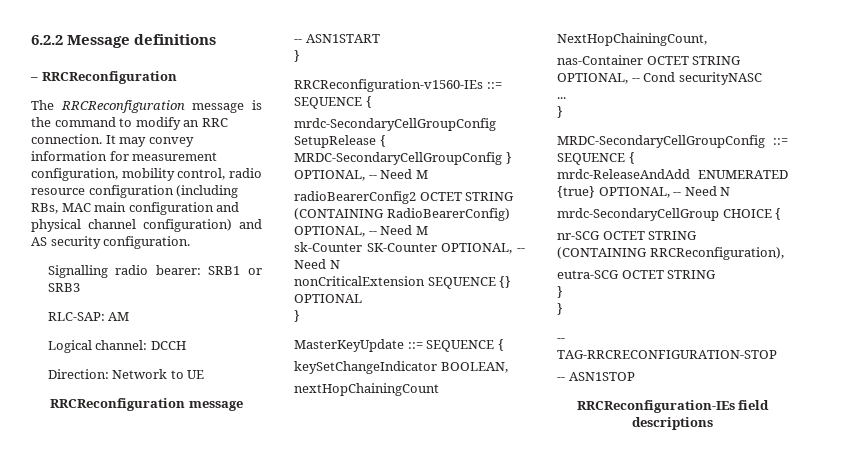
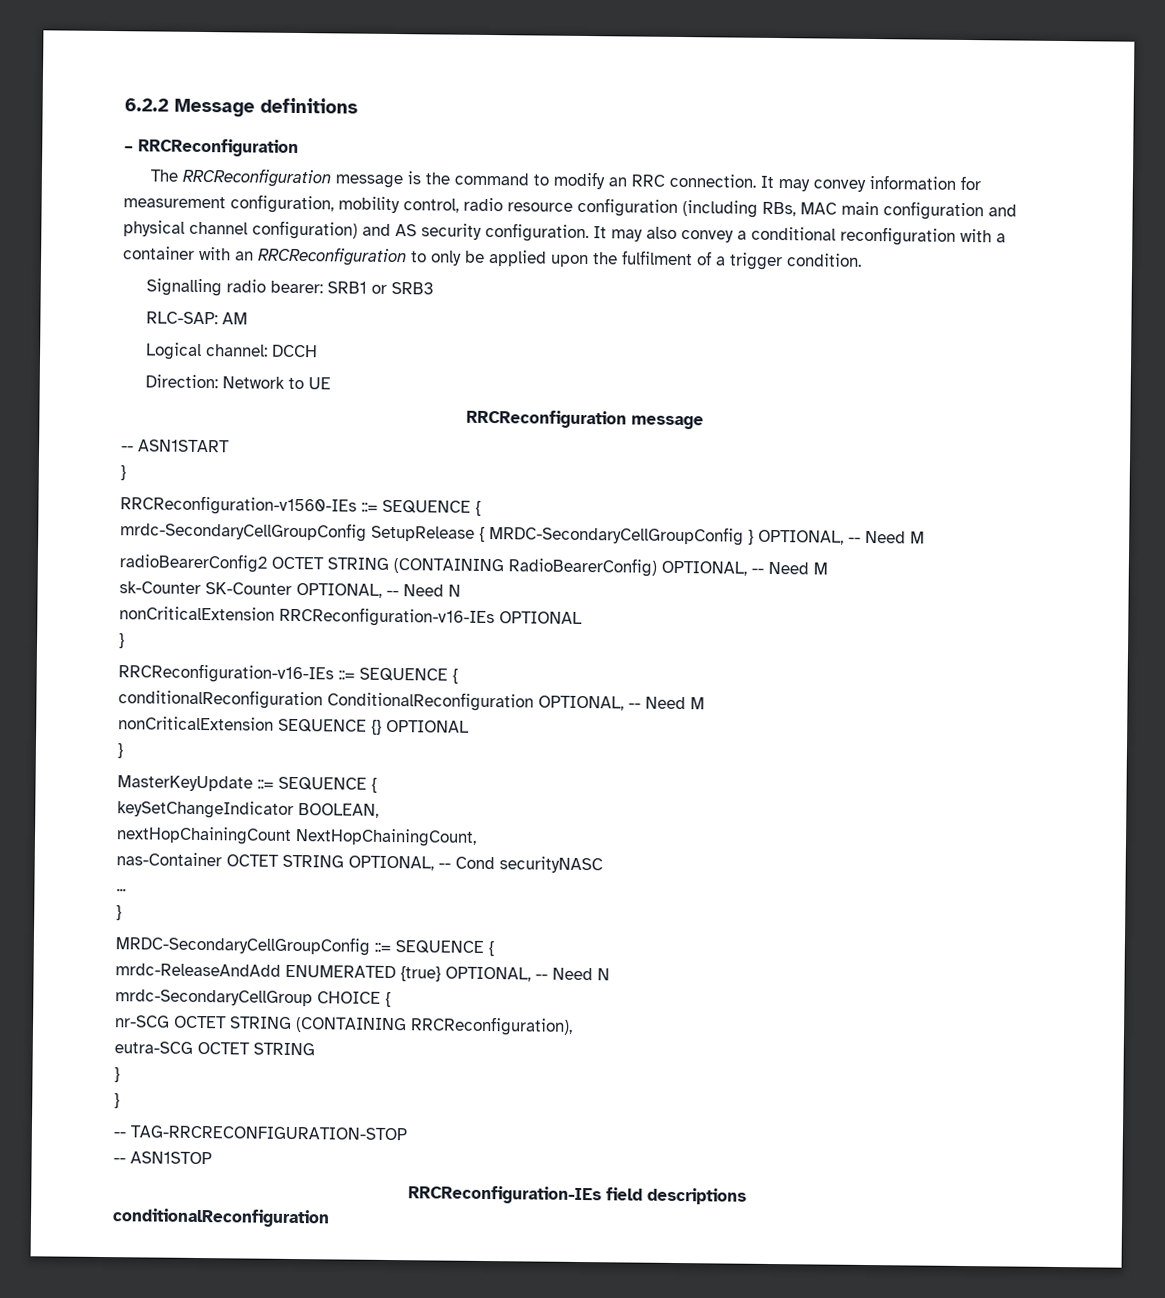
(191, 242) none -> [593,226,1006,246] [123,246,862,271] It may also convey a conditional reconfiguration with a container with an RRCReconfiguration to only be applied upon the fulfilment of a trigger condition.
(340, 264) none -> [119,606,582,628] [118,633,125,649] [118,663,458,684] [118,689,705,712] // nonCriticalExtension RRCReconfiguration-v16-IEs OPTIONAL // } // RRCReconfiguration-v16-IEs ::= SEQUENCE { // conditionalReconfiguration ConditionalReconfiguration OPTIONAL, -- Need M
(713, 423) none -> [112,1208,330,1228] // conditionalReconfiguration

